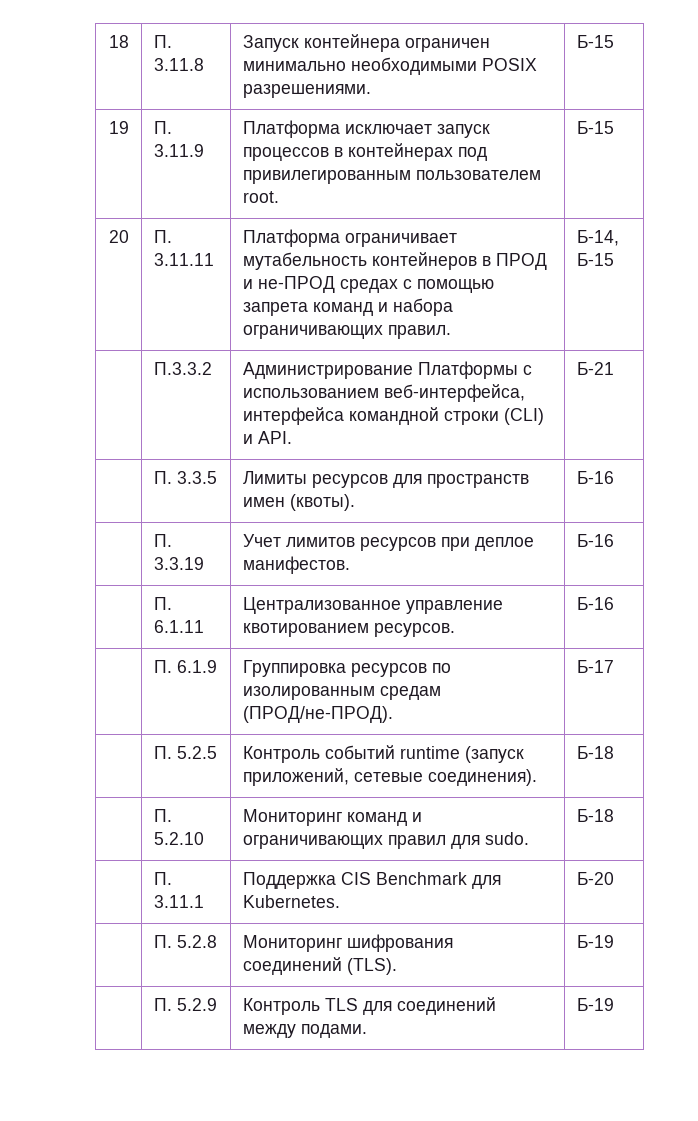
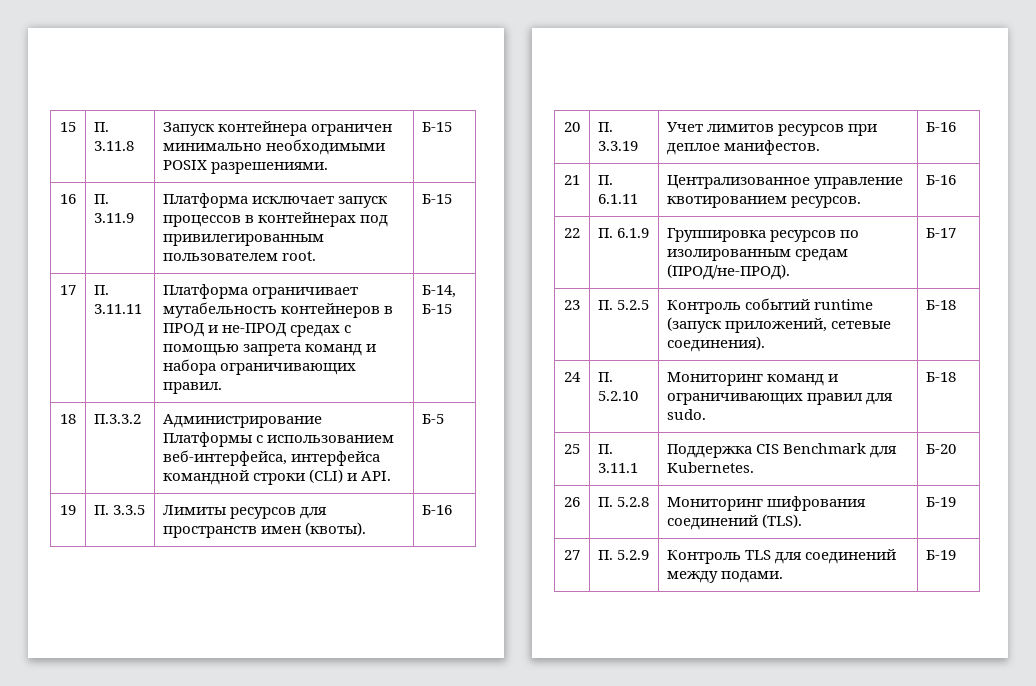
[108,35,129,48] 18 -> [60,122,76,132] 15
[108,121,129,134] 19 -> [60,194,76,204] 16
[108,230,129,243] 20 -> [60,285,76,295] 17
(614, 259) none -> [60,414,76,424] 18
[576,362,614,375] Б-21 // -> [422,414,445,424] [60,505,76,515] Б-5 // 19
(614, 477) none -> [564,122,580,132] 20
(614, 540) none -> [564,175,580,185] 21
(614, 603) none -> [564,228,580,238] 22
(614, 666) none -> [564,300,580,310] 23
(614, 752) none -> [564,372,581,382] 24
(614, 815) none -> [564,444,580,454] 25
(614, 878) none -> [564,497,580,507] 26
(614, 941) none -> [564,550,580,560] 27

